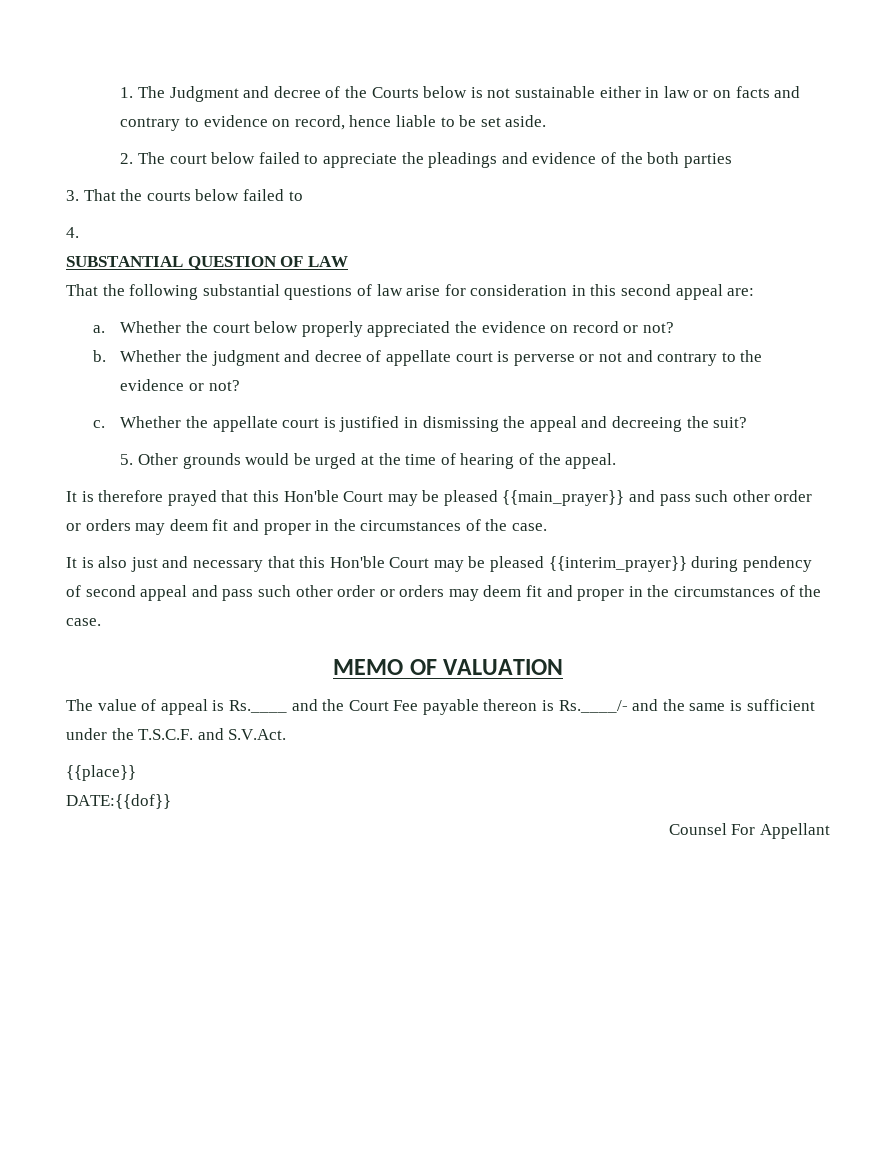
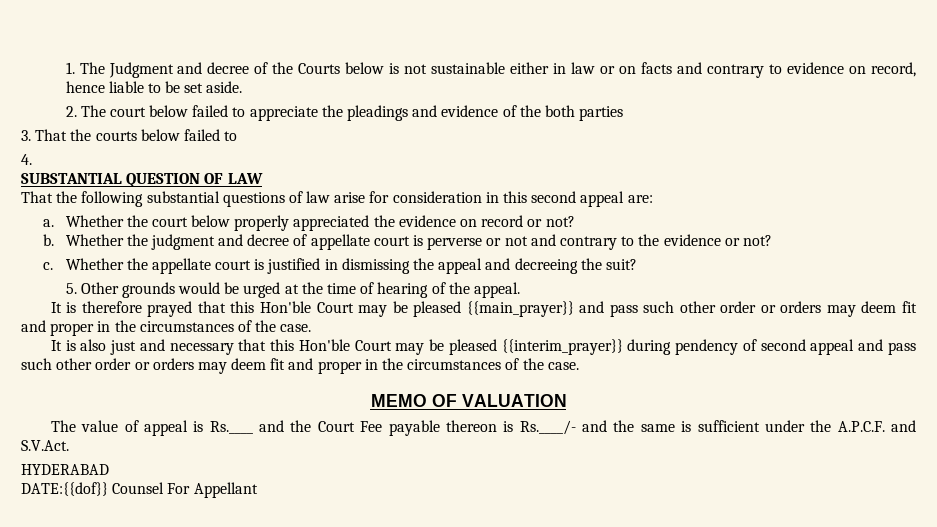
[138,729,194,740] T.S.C.F. -> [837,421,885,432] A.P.C.F.
[66,765,136,781] {{place}} -> [21,464,109,475] HYDERABAD
(171, 801) // -> (108, 489) none

